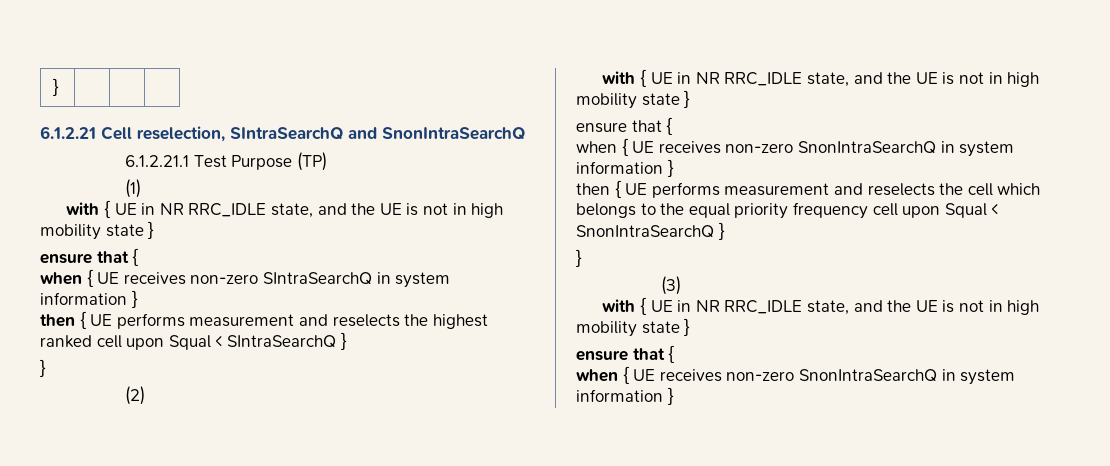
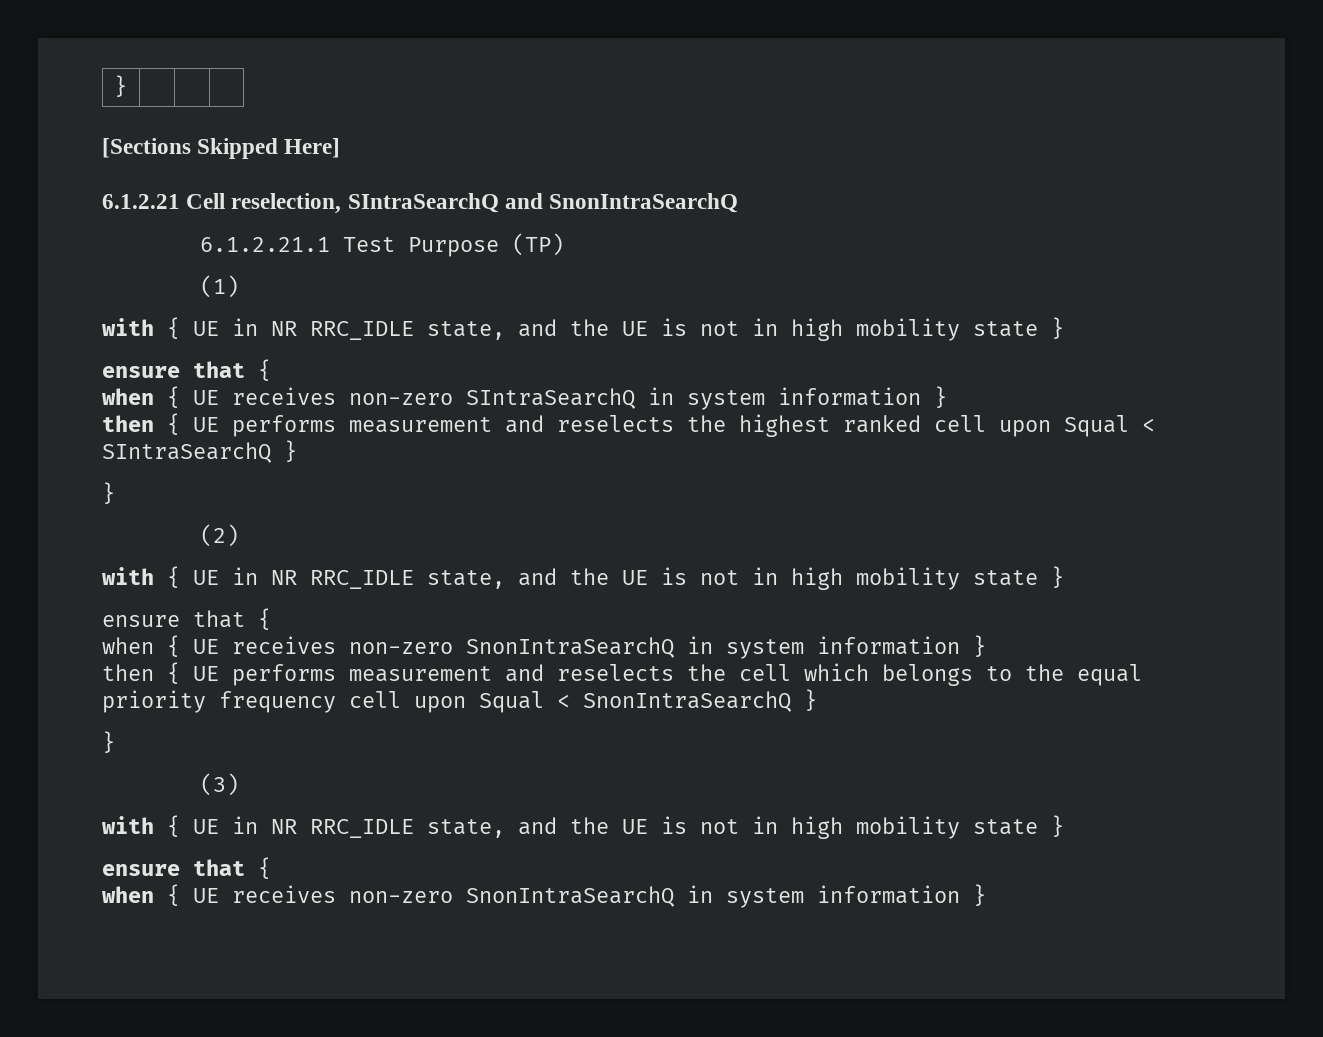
(60, 87) none -> [102,138,341,159] // [Sections Skipped Here]

